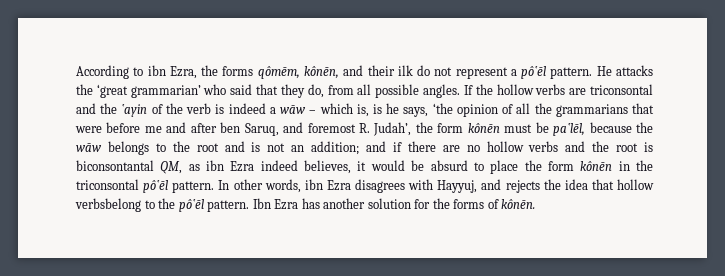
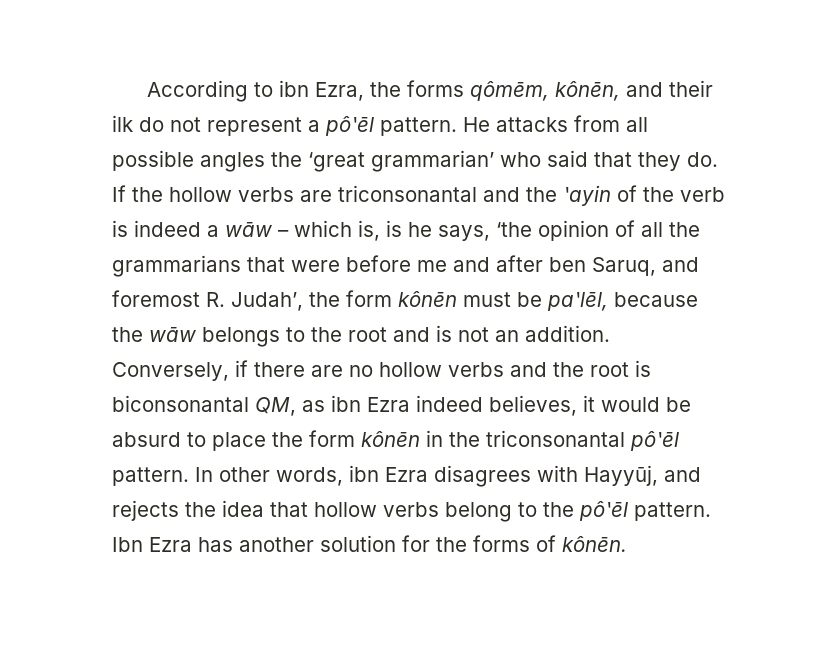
(653, 70) none -> [574,115,648,132] [112,150,265,172] from all possible angles
[307,84,461,98] do, from all possible angles. -> [687,152,718,167] do.
[589,84,653,95] triconsontal -> [338,185,477,202] triconsonantal
[311,141,386,155] addition; and -> [525,325,610,342] [112,362,229,381] addition. Conversely,
[76,160,154,171] biconsontantal -> [112,395,249,412] biconsonantal
[76,179,139,190] triconsontal -> [486,430,625,447] triconsonantal
[437,180,478,193] Hayyuj, -> [584,465,658,486] Hayyūj,
[75,198,141,212] verbsbelong -> [383,502,512,522] verbs belong

